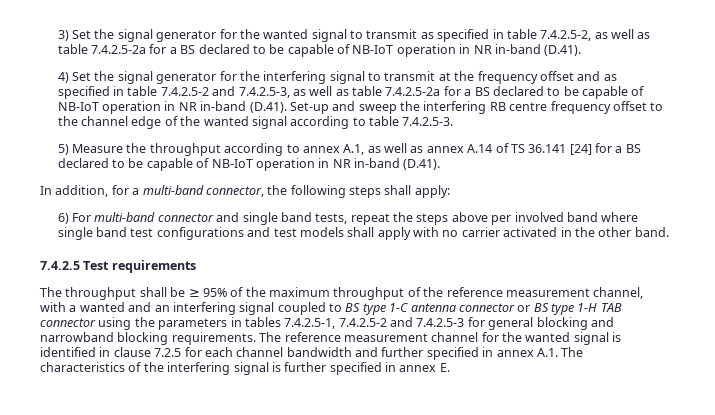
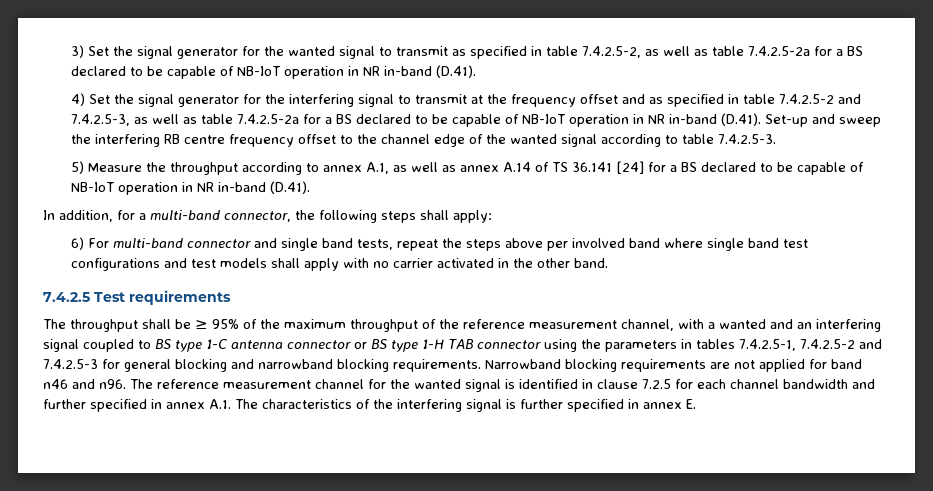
(256, 338) none -> [485,359,862,372] [43,379,126,389] Narrowband blocking requirements are not applied for band n46 and n96.

